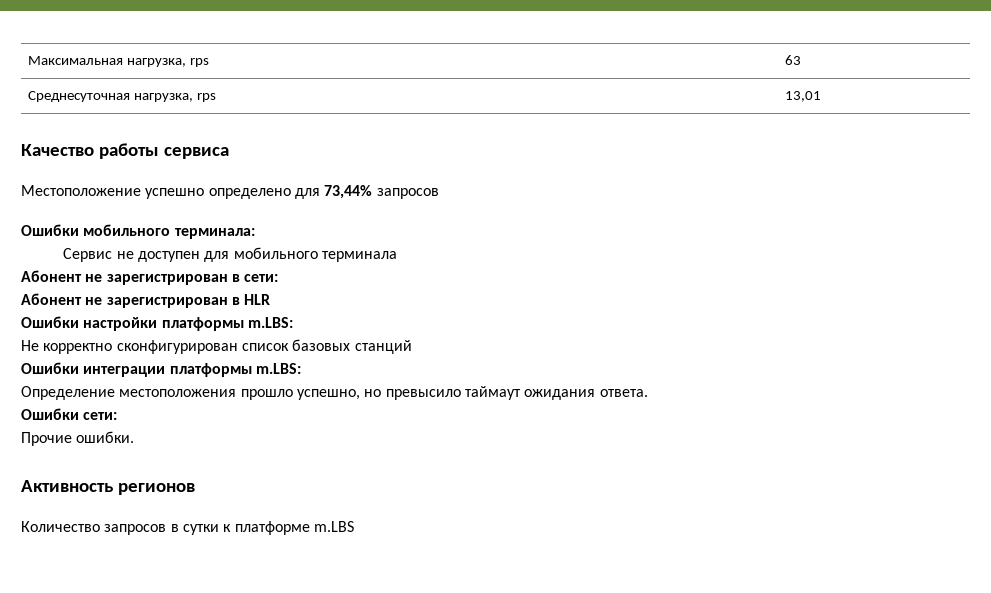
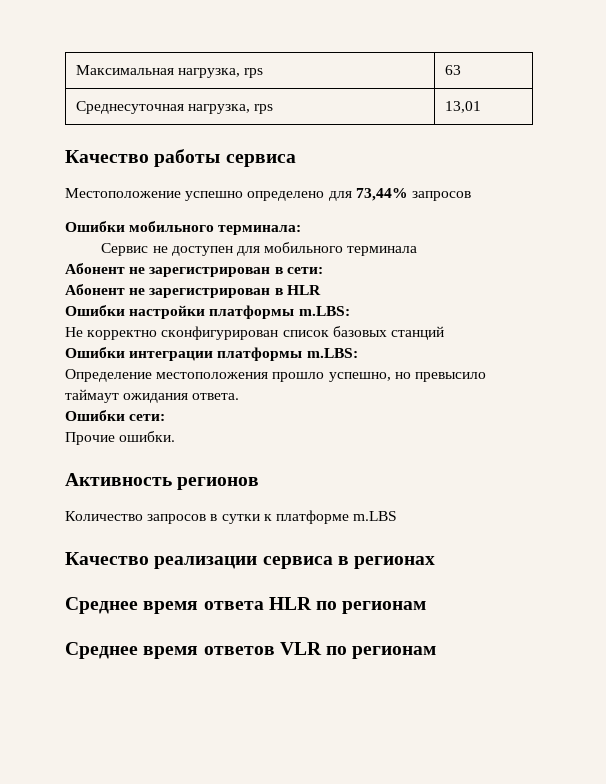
(354, 526) none -> [65,552,436,569] [65,597,427,614] [65,642,437,659] // Качество реализации сервиса в регионах // Среднее время ответа HLR по регионам // Среднее время ответов VLR по регионам

